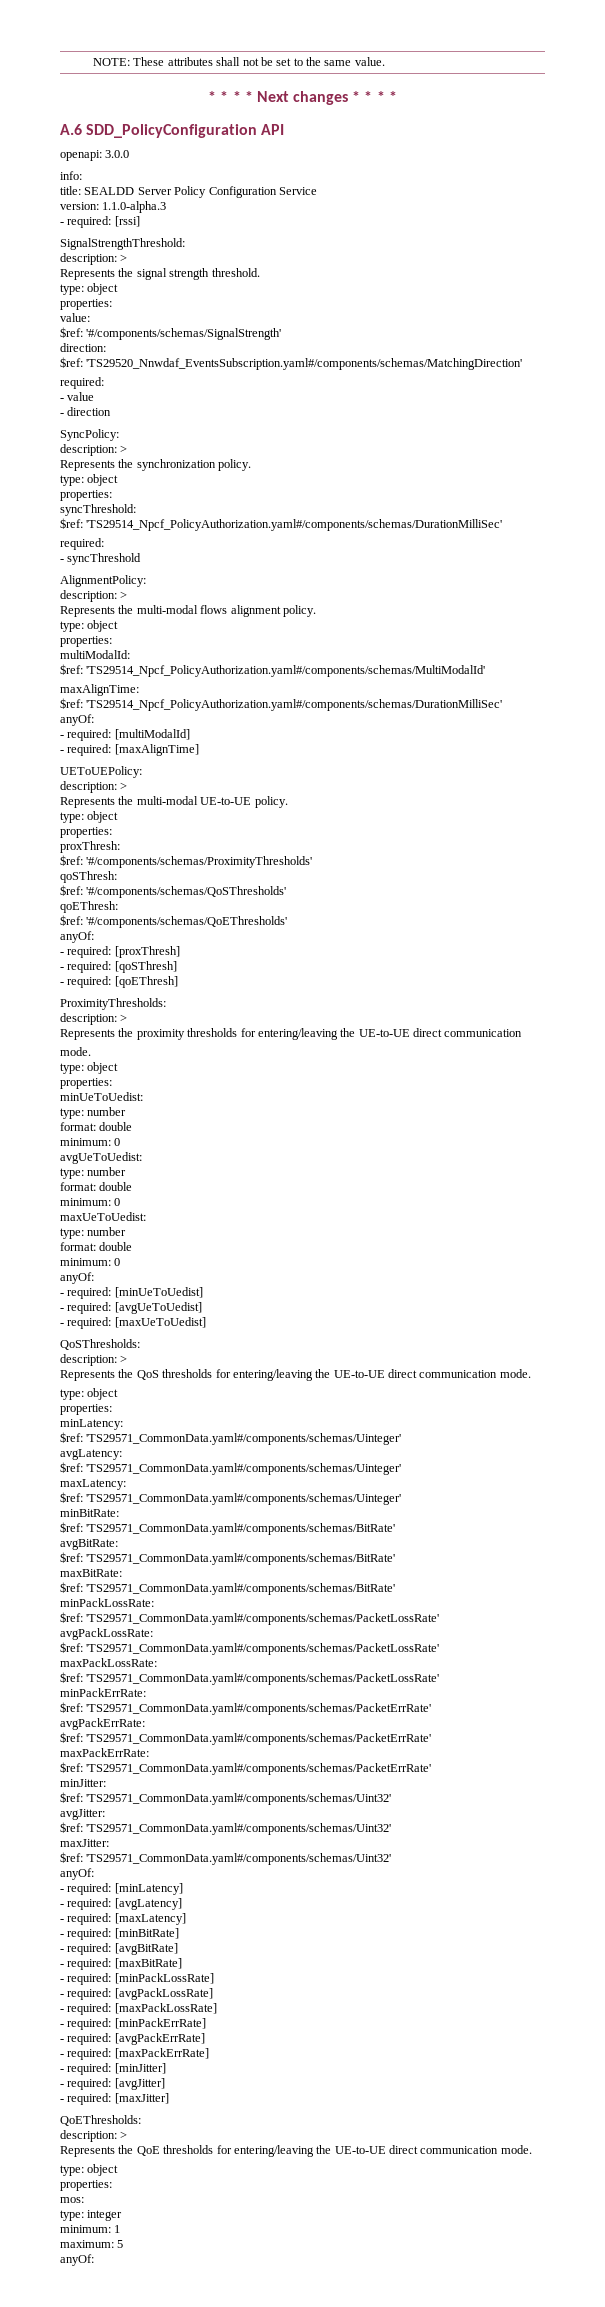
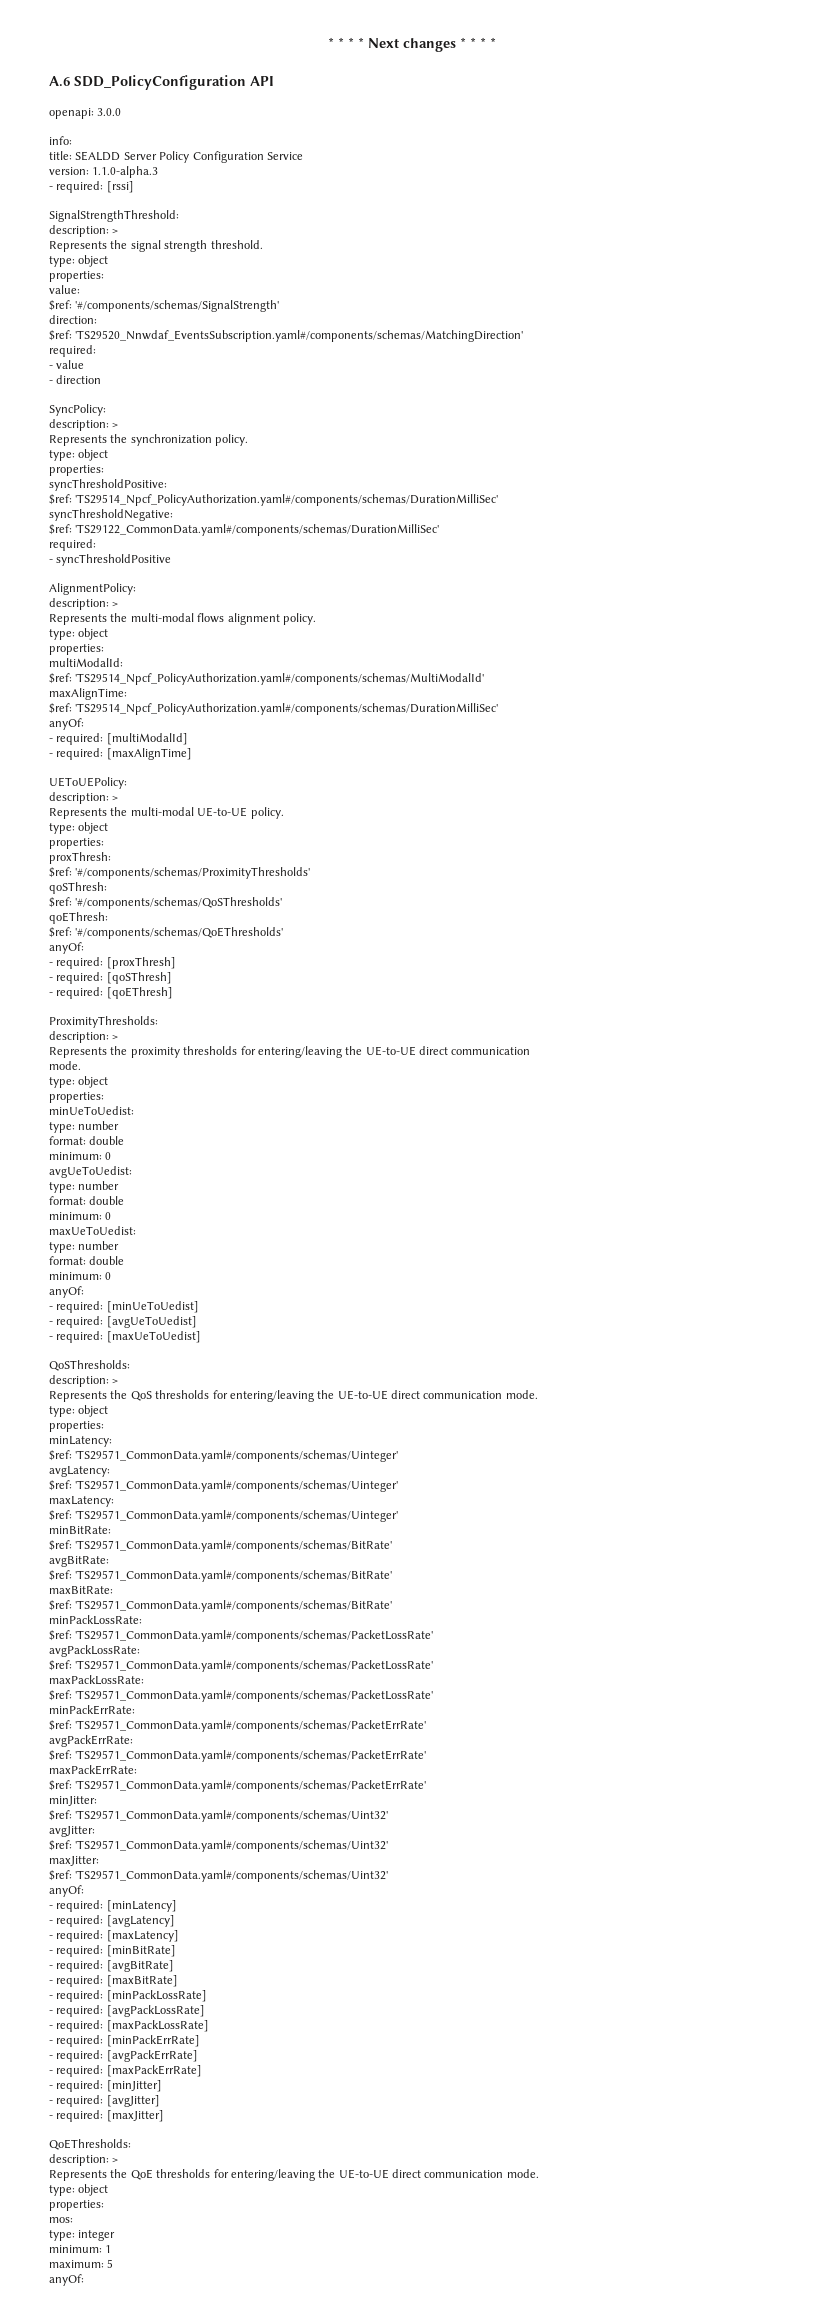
[93,57,385,66] NOTE: These attributes shall not be set to the same value. // -> (327, 42) none
[60,504,136,516] [60,518,503,531] [60,538,104,550] [60,553,142,565] syncThreshold: // $ref: 'TS29514_Npcf_PolicyAuthorization.yaml#/components/schemas/DurationMilliSec' // required: // - syncThreshold -> [49,479,167,491] [49,494,499,506] [49,509,173,521] [49,524,440,536] [49,539,96,551] [49,554,172,566] syncThresholdPositive: // $ref: 'TS29514_Npcf_PolicyAuthorization.yaml#/components/schemas/DurationMilliSec' // syncThresholdNegative: // $ref: 'TS29122_CommonData.yaml#/components/schemas/DurationMilliSec' // required: // - syncThresholdPositive

